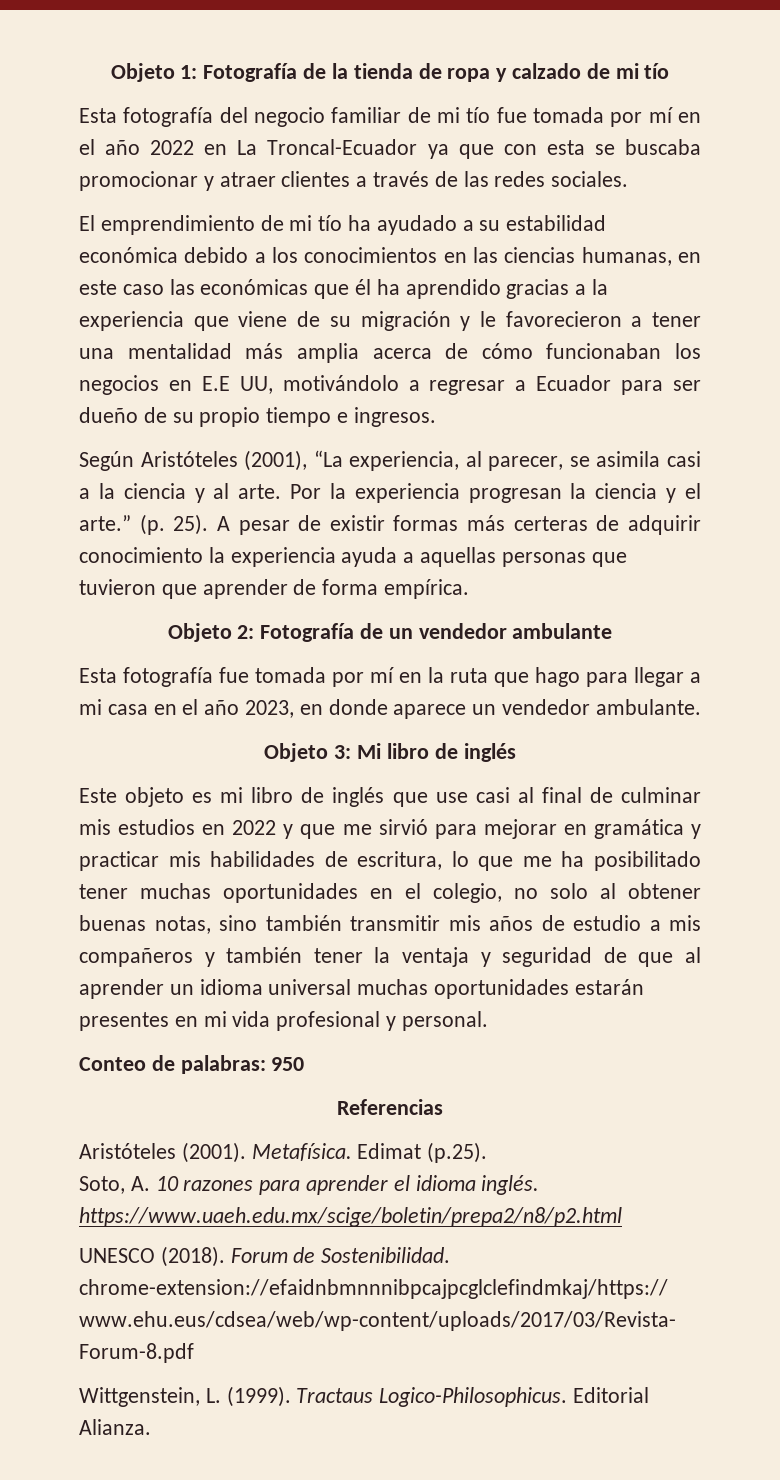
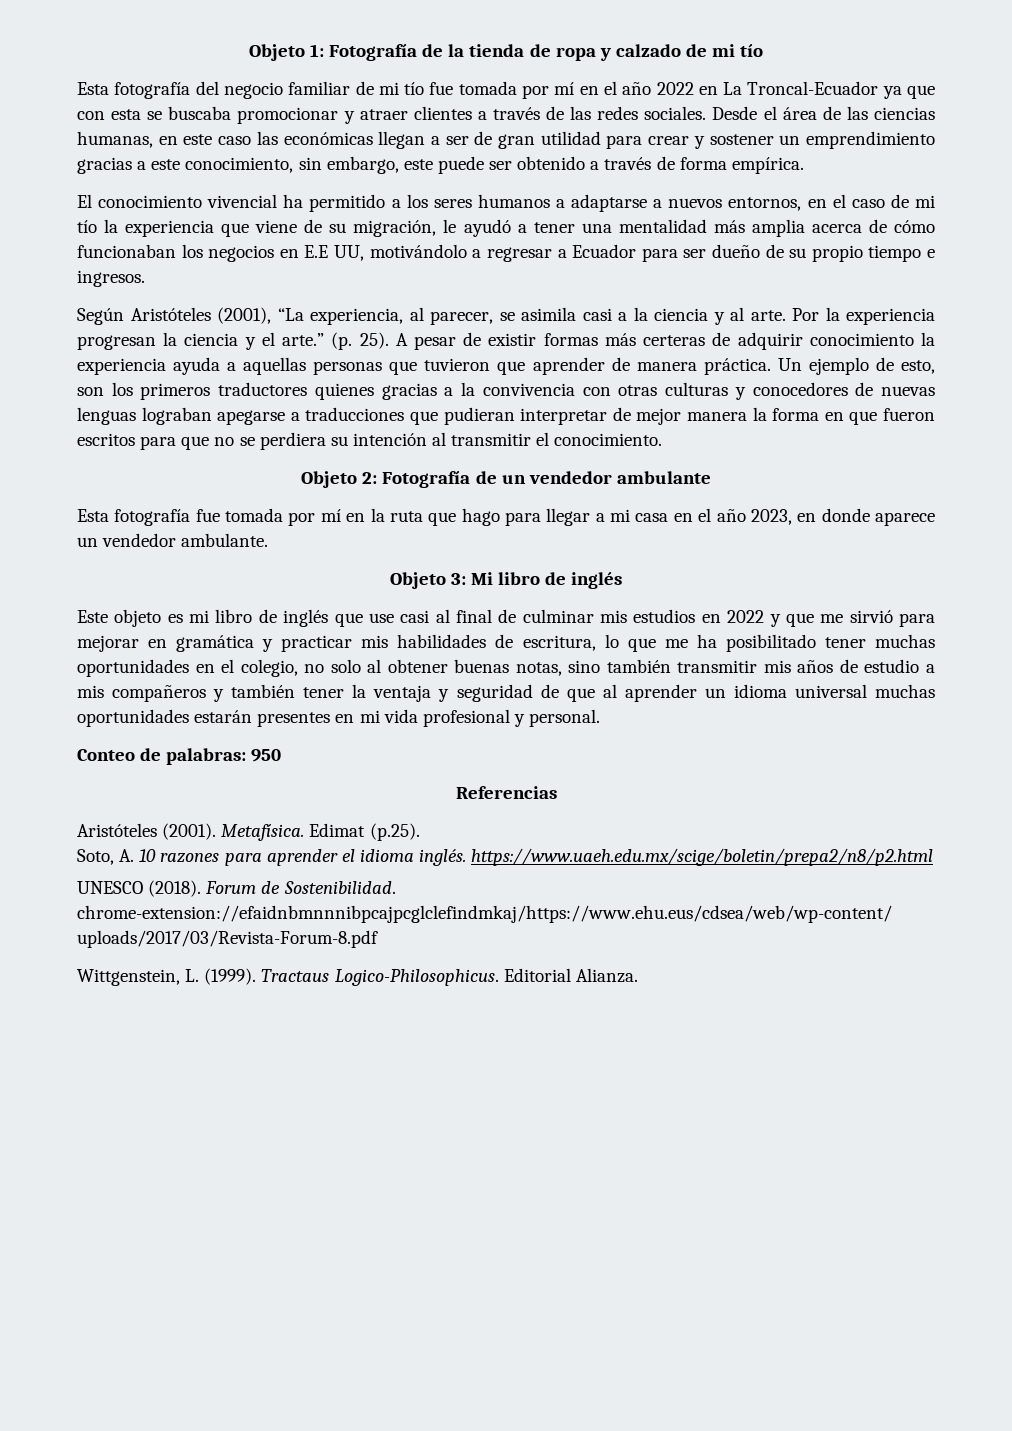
[79,215,607,235] [79,247,467,263] // El emprendimiento de mi tío ha ayudado a su estabilidad económica debido a los conocimientos en -> [712,106,841,120] Desde el área de
[314,279,587,299] que él ha aprendido gracias a -> [378,131,936,149] [77,156,804,174] [77,194,935,212] [77,220,97,233] llegan a ser de gran utilidad para crear y sostener un emprendimiento gracias a este conocimiento, sin embargo, este puede ser obtenido a través de forma empírica. // El conocimiento vivencial ha permitido a los seres humanos a adaptarse a nuevos entornos, en el caso de mi tío
[360,311,622,331] migración y le favorecieron -> [353,219,511,237] migración, le ayudó
[322,579,470,599] forma empírica. -> [636,357,936,375] [77,382,936,400] [77,407,936,425] [77,432,663,450] manera práctica. Un ejemplo de esto, son los primeros traductores quienes gracias a la convivencia con otras culturas y conocedores de nuevas lenguas lograban apegarse a traducciones que pudieran interpretar de mejor manera la forma en que fueron escritos para que no se perdiera su intención al transmitir el conocimiento.

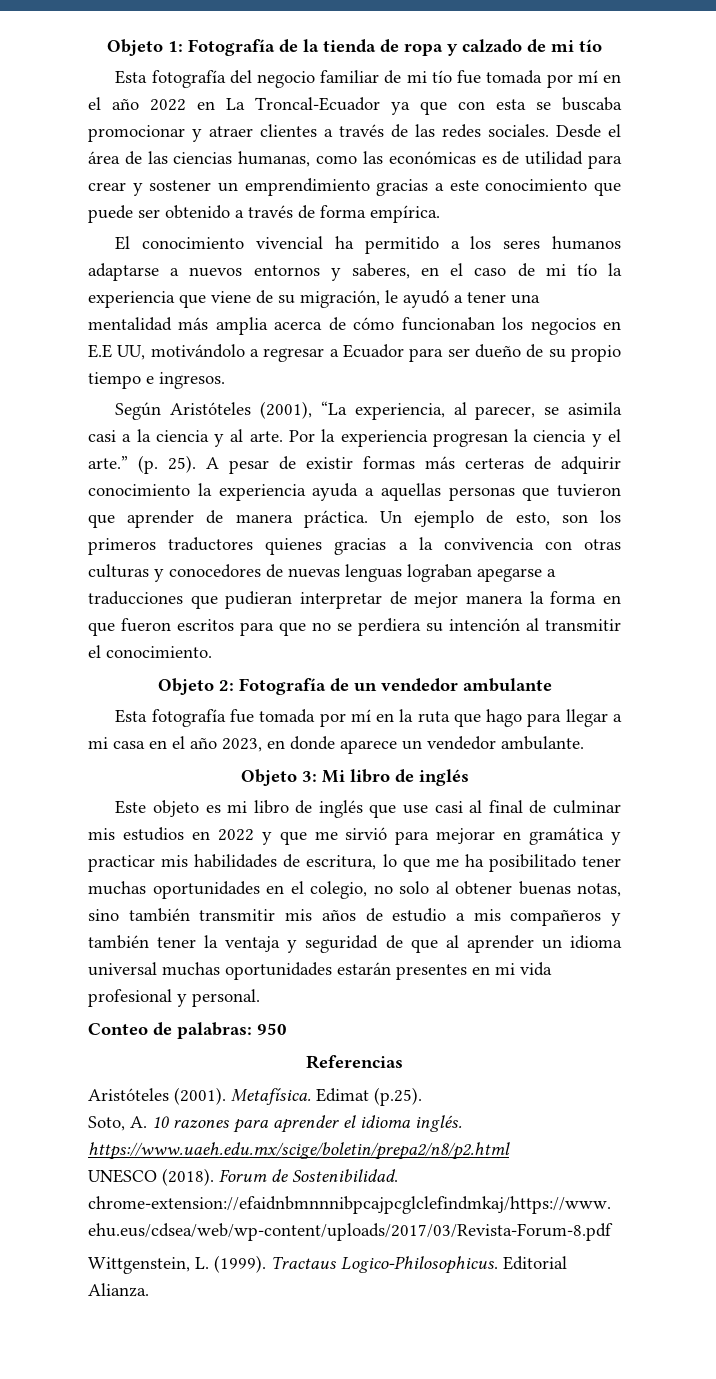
[158,131,536,149] en este caso las económicas llegan a ser de gran -> [316,151,520,165] como las económicas es de
[185,156,433,174] conocimiento, sin embargo, este -> [485,179,621,196] conocimiento que
[555,199,565,208] a -> (621, 243) none
[728,197,802,211] entornos, -> [253,263,410,281] entornos y saberes,

